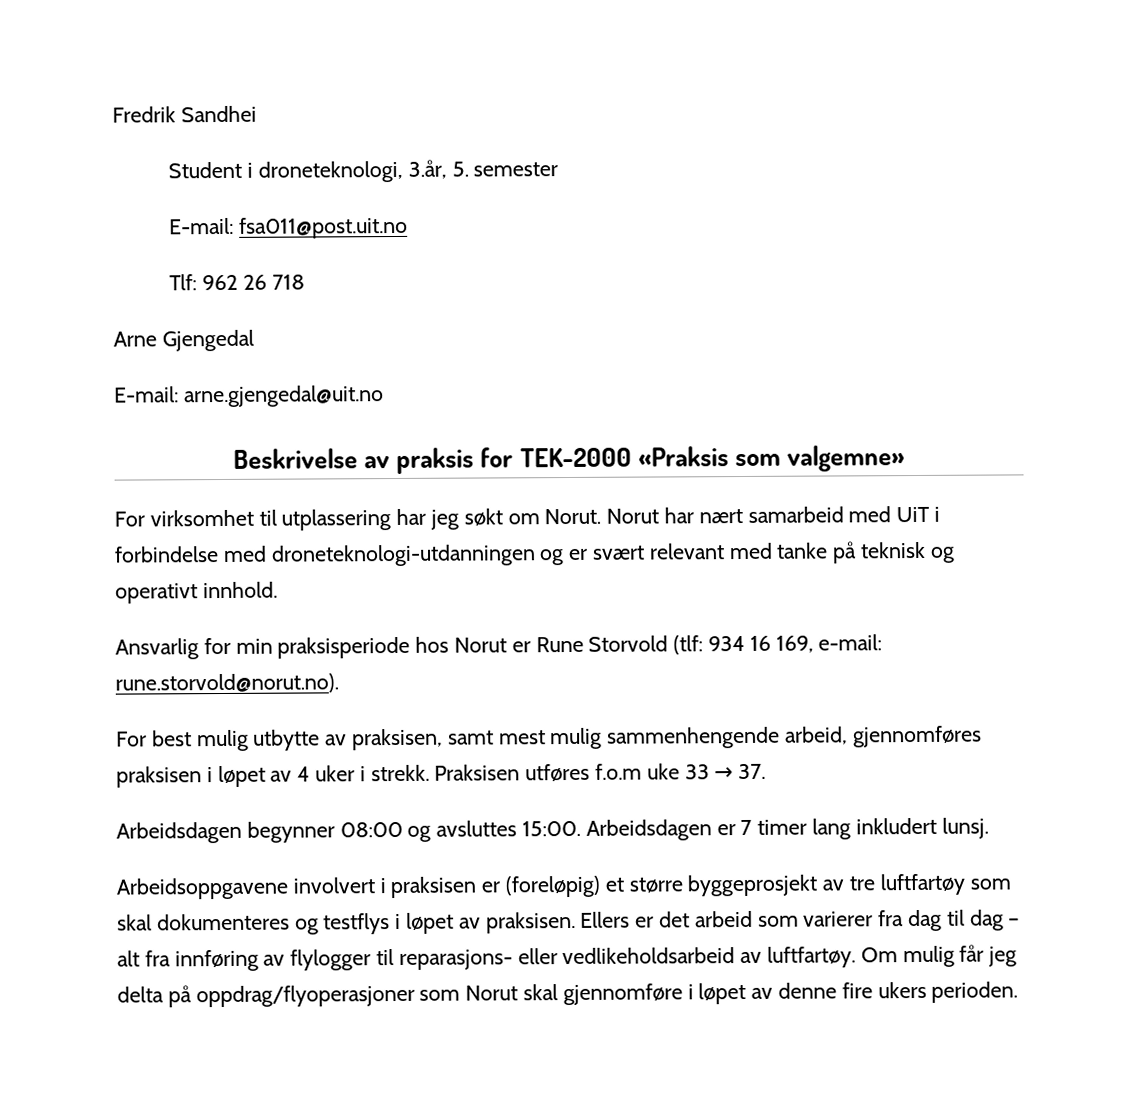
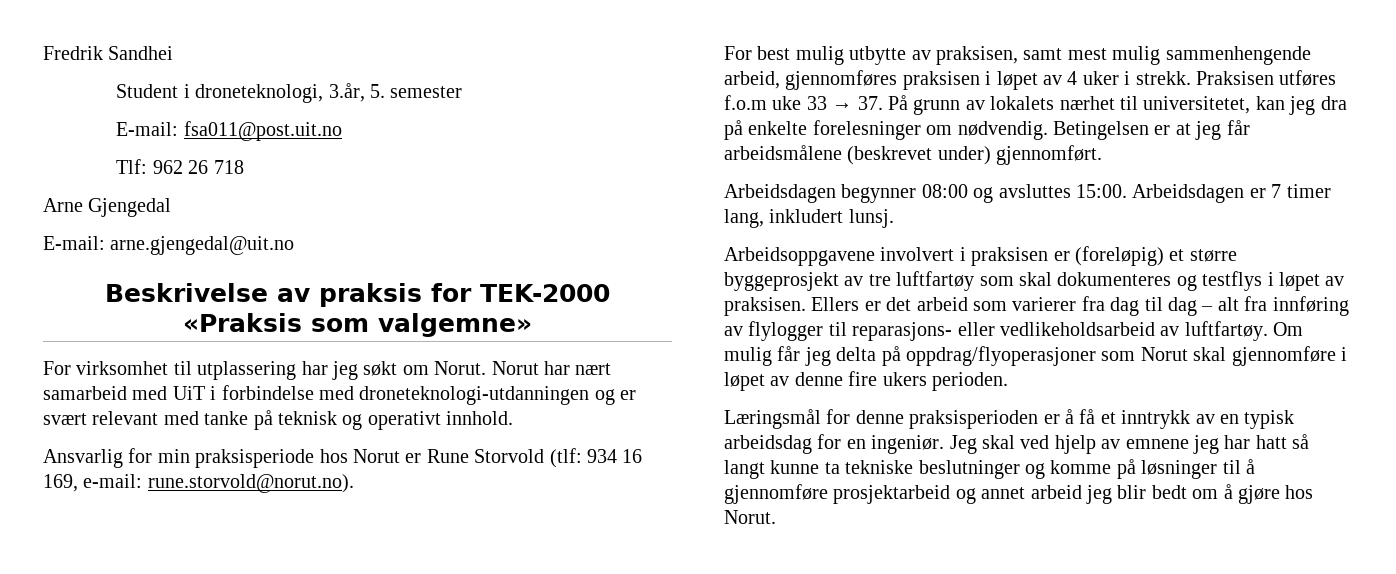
(767, 771) none -> [888,95,1347,115] [724,120,1250,140] [724,145,1103,165] På grunn av lokalets nærhet til universitetet, kan jeg dra på enkelte forelesninger om nødvendig. Betingelsen er at jeg får arbeidsmålene (beskrevet under) gjennomført.
[812,818,852,840] lang -> [724,209,764,228] lang,
(1019, 992) none -> [724,409,1295,429] [724,434,1310,454] [724,459,1255,479] [724,484,1314,504] [724,510,776,524] // Læringsmål for denne praksisperioden er å få et inntrykk av en typisk arbeidsdag for en ingeniør. Jeg skal ved hjelp av emnene jeg har hatt så langt kunne ta tekniske beslutninger og komme på løsninger til å gjennomføre prosjektarbeid og annet arbeid jeg blir bedt om å gjøre hos Norut.

